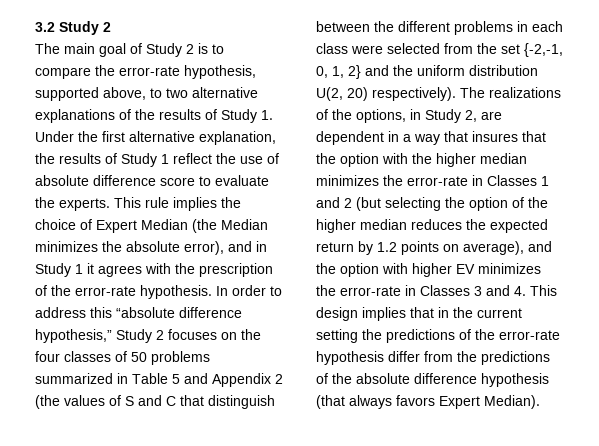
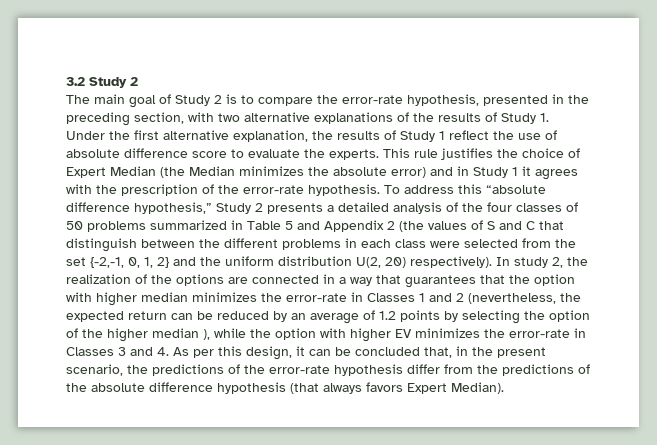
[35,87,162,101] supported above, to -> [483,94,589,106] [66,112,214,126] presented in the preceding section, with
[173,197,217,211] implies -> [441,148,493,160] justifies
[184,241,224,255] error), -> [391,167,426,178] error)
[216,285,282,296] In order to -> [384,185,400,194] To
[168,329,237,340] focuses on -> [267,202,458,214] presents a detailed analysis of
[460,87,561,98] [316,109,502,123] [316,131,384,145] The realizations of the options, in Study 2, are dependent -> [496,257,588,268] [66,274,319,286] In study 2, the realization of the options are connected
[472,131,518,142] insures -> [405,275,476,288] guarantees
[412,153,432,164] the -> (92, 297) none
[356,197,381,211] (but -> [468,293,581,304] [66,310,458,324] (nevertheless, the expected return can be reduced by an average of 1.2 points by
[411,219,548,233] [316,241,552,255] reduces the expected return by 1.2 points on average), and -> [203,328,246,340] ), while
[530,285,557,296] [316,307,522,321] [316,329,358,343] This design implies that in the current setting -> [173,346,546,360] [66,364,123,376] As per this design, it can be concluded that, in the present scenario,

